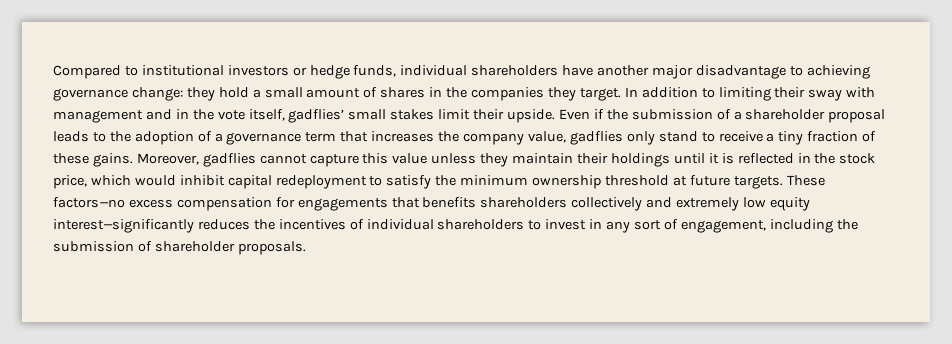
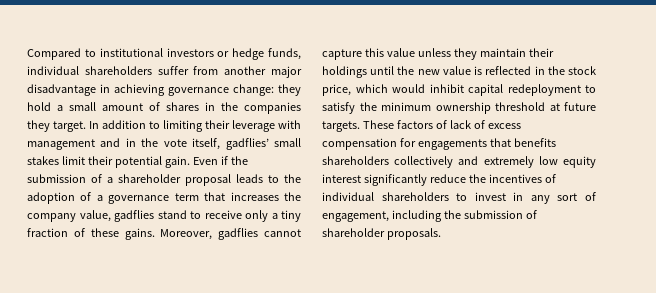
[562,65,594,76] have -> [157,66,219,75] suffer from
[789,66,803,76] to -> [100,84,110,93] in
[808,89,843,101] sway -> [232,120,275,132] leverage
[507,109,556,123] upside. -> [114,156,190,168] potential gain.
[626,131,655,145] only -> (154, 216) none
(763, 136) none -> [245,210,268,222] only
[708,153,719,164] it -> [397,66,471,75] the new value
[53,197,125,208] factors—no -> [396,120,485,129] factors of lack of
[53,219,250,233] interest—significantly reduces -> [322,174,466,186] interest significantly reduce

